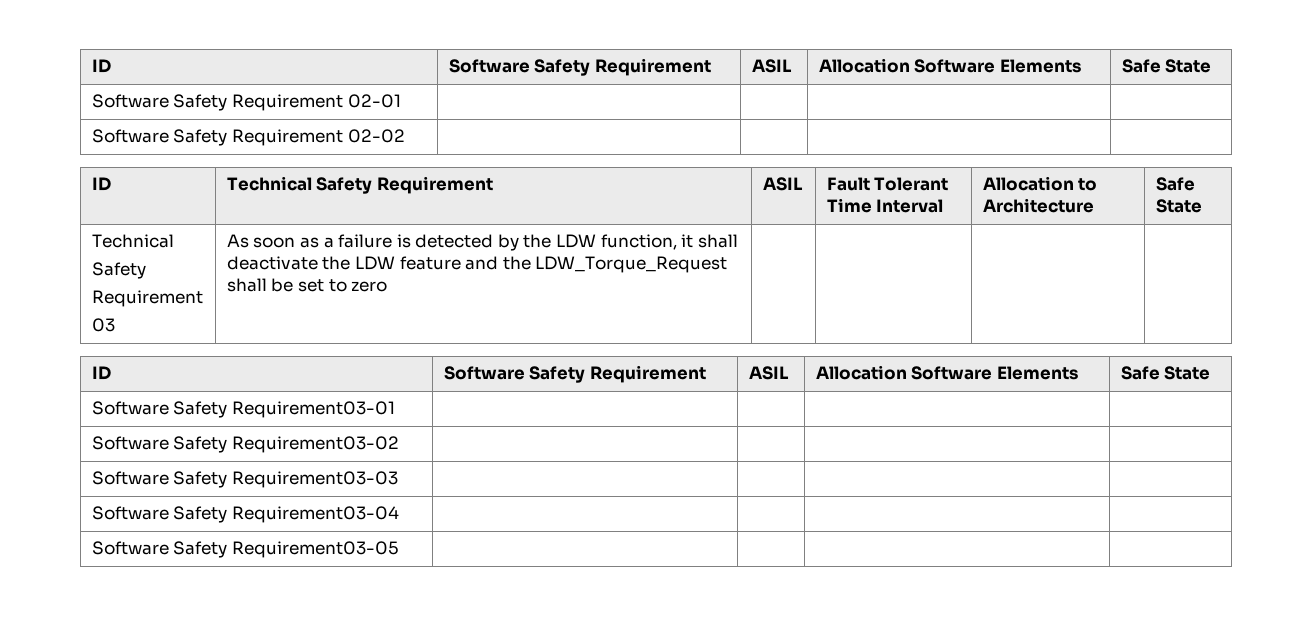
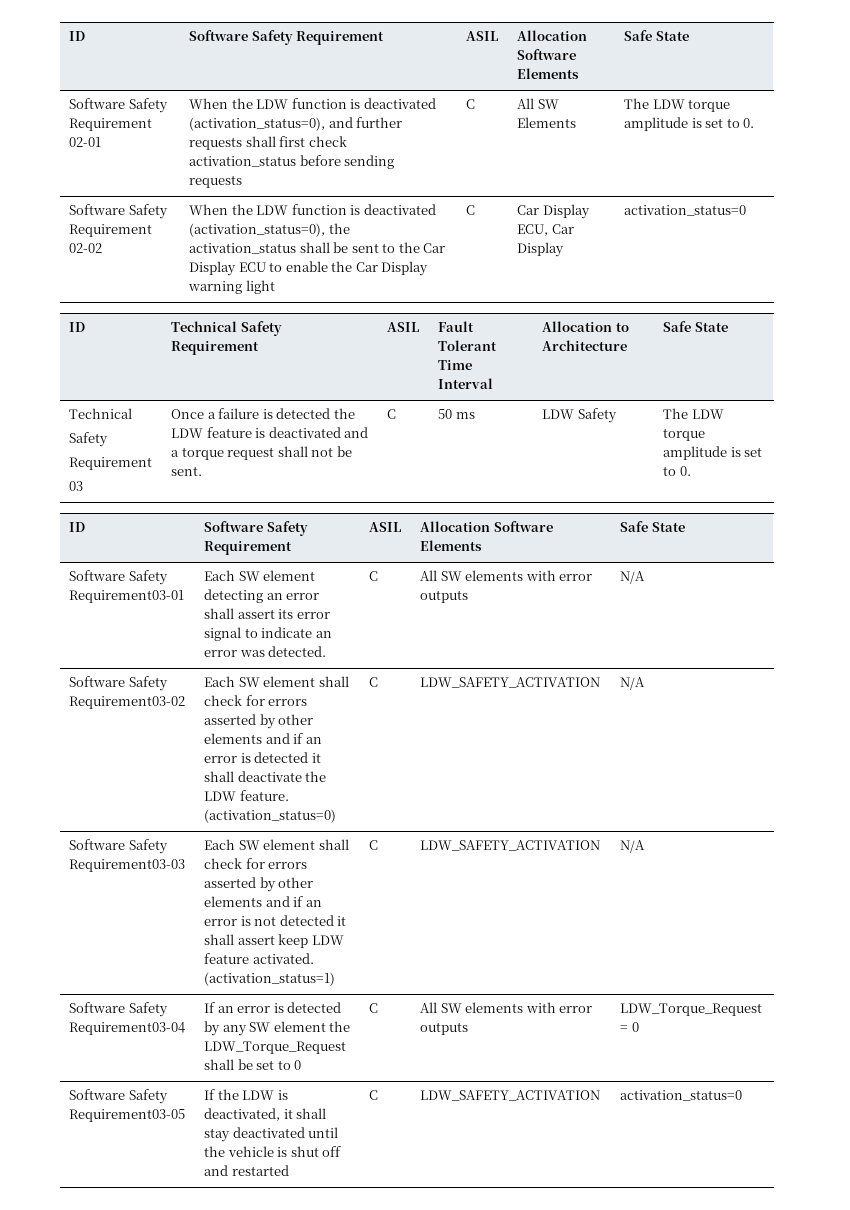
[91,129,405,146] | | | // Software Safety Requirement 02-02 | | | | -> [189,98,436,109] [189,117,403,131] [189,136,347,150] [189,155,395,169] [189,175,243,188] [466,99,476,109] [517,98,559,109] [517,117,577,128] [624,98,731,112] [624,117,755,131] [69,204,168,219] [69,224,153,237] [69,243,103,253] [189,204,436,215] [189,223,350,237] [189,242,446,254] [189,261,429,276] [188,280,275,294] [466,205,476,215] [517,204,590,219] [517,224,574,236] [517,242,565,257] [624,205,747,216] When the LDW function is deactivated (activation_status=0), and further requests shall first check activation_status before sending requests | C | All SW Elements | The LDW torque amplitude is set to 0. // Software Safety Requirement 02-02 | When the LDW function is deactivated (activation_status=0), the activation_status shall be sent to the Car Display ECU to enable the Car Display warning light | C | Car Display ECU, Car Display | activation_status=0
[226,234,319,248] As soon as -> [171,409,205,419] Once
[497,234,738,251] [226,256,728,273] [226,278,388,292] by the LDW function, it shall deactivate the LDW feature and the LDW_Torque_Request shall be set to zero | | | | -> [333,408,355,419] [171,427,369,438] [171,446,352,460] [171,466,203,476] [387,409,397,419] [438,409,475,419] [542,408,617,423] [663,408,724,419] [663,428,706,441] [663,446,763,460] [663,466,691,476] the LDW feature is deactivated and a torque request shall not be sent. | C | 50 ms | LDW Safety | The LDW torque amplitude is set to 0.
[91,436,399,453] [91,471,398,488] [91,506,399,523] [91,541,399,558] | | | // Software Safety Requirement03-02 | | | | // Software Safety Requirement03-03 | | | | // Software Safety Requirement03-04 | | | | // Software Safety Requirement03-05 | | | | -> [204,570,316,581] [204,589,320,603] [204,608,330,619] [204,627,332,641] [204,646,327,657] [369,571,379,581] [420,570,593,581] [420,590,469,603] [620,571,646,584] [69,676,168,691] [69,696,186,709] [204,676,349,687] [204,695,308,706] [204,714,314,729] [204,733,322,744] [204,752,321,763] [204,771,327,782] [204,790,289,801] [204,809,337,823] [369,677,379,687] [420,677,601,688] [620,677,646,690] [69,839,168,854] [69,859,186,872] [204,839,349,850] [204,858,308,869] [204,877,314,892] [204,896,322,907] [204,915,347,926] [204,934,344,948] [204,953,314,964] [204,972,336,986] [369,840,379,850] [420,840,601,851] [620,840,646,853] [69,1002,168,1017] [69,1022,186,1035] [204,1002,342,1013] [204,1021,351,1036] [204,1041,347,1054] [204,1059,302,1070] [369,1003,379,1013] [420,1002,593,1013] [420,1022,469,1035] [620,1003,763,1016] [620,1022,639,1032] [69,1089,168,1104] [69,1109,186,1122] [204,1089,288,1100] [204,1108,327,1121] [204,1127,339,1142] [204,1146,342,1157] [204,1165,289,1176] [369,1090,379,1100] [420,1090,601,1101] [620,1090,743,1101] Each SW element detecting an error shall assert its error signal to indicate an error was detected. | C | All SW elements with error outputs | N/A // Software Safety Requirement03-02 | Each SW element shall check for errors asserted by other elements and if an error is detected it shall deactivate the LDW feature. (activation_status=0) | C | LDW_SAFETY_ACTIVATION | N/A // Software Safety Requirement03-03 | Each SW element shall check for errors asserted by other elements and if an error is not detected it shall assert keep LDW feature activated. (activation_status=1) | C | LDW_SAFETY_ACTIVATION | N/A // Software Safety Requirement03-04 | If an error is detected by any SW element the LDW_Torque_Request shall be set to 0 | C | All SW elements with error outputs | LDW_Torque_Request = 0 // Software Safety Requirement03-05 | If the LDW is deactivated, it shall stay deactivated until the vehicle is shut off and restarted | C | LDW_SAFETY_ACTIVATION | activation_status=0

